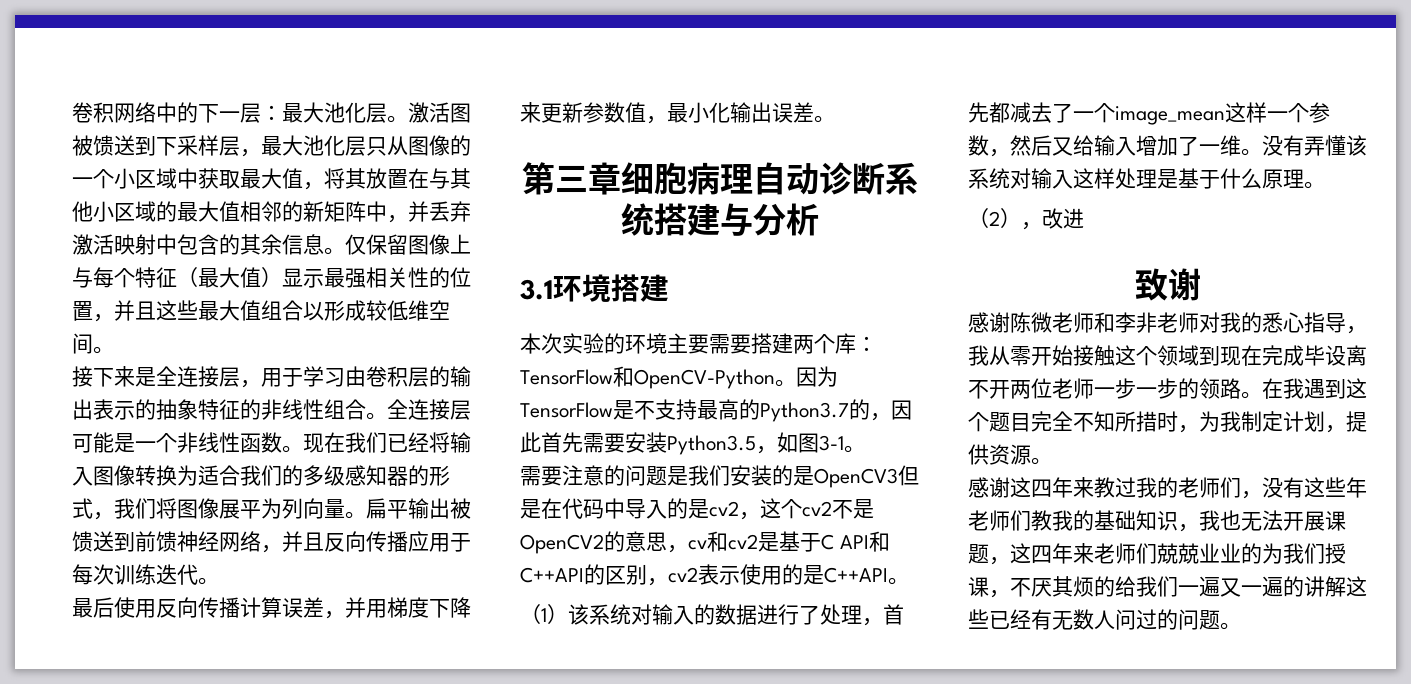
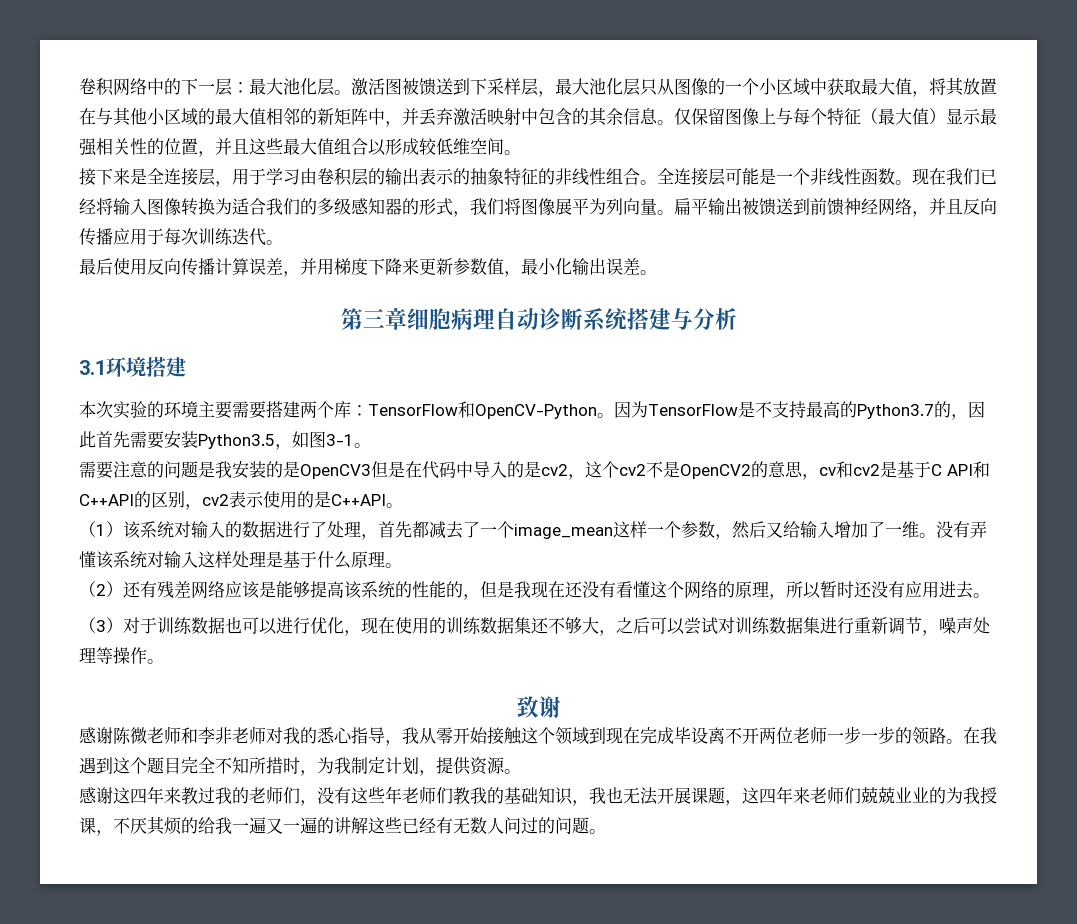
[709,465,730,486] 们 -> (232, 469) none
[1021,208,1084,230] ，改进 -> [123,581,990,600] [79,617,990,636] [79,647,164,664] 还有残差网络应该是能够提高该系统的性能的，但是我现在还没有看懂这个网络的原理，所以暂时还没有应用进去。 // （3）对于训练数据也可以进行优化，现在使用的训练数据集还不够大，之后可以尝试对训练数据集进行重新调节，噪声处理等操作。
[1304,543,1325,564] 们 -> (980, 795) none
[1157,576,1178,597] 们 -> (232, 825) none

